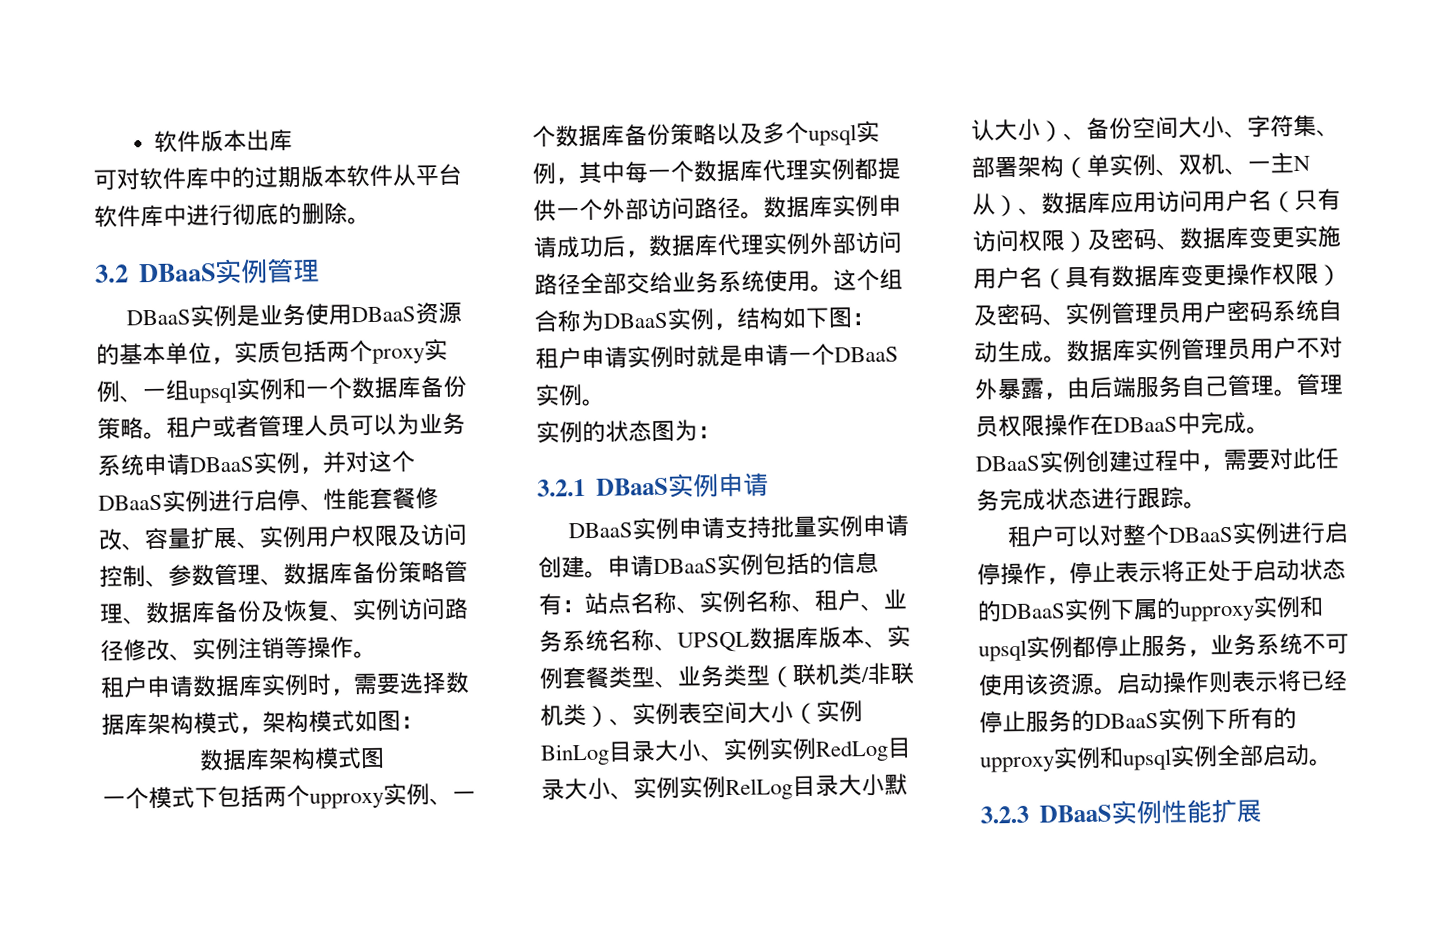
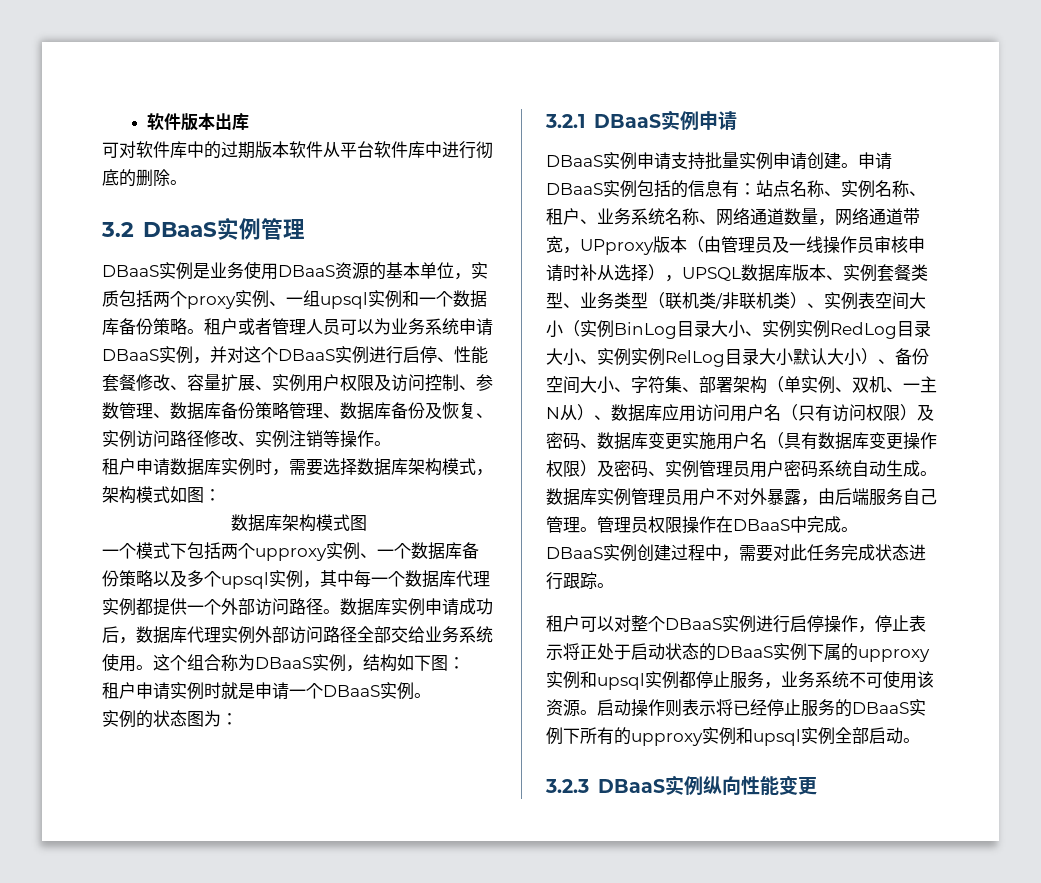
(678, 647) none -> [716,208,920,226] [546,236,925,255] [546,264,682,282] 网络通道数量，网络通道带宽，UPproxy版本（由管理员及一线操作员审核申请时补从选择），
[1161,798,1263,824] 性能扩展 -> [702,775,817,795] 纵向性能变更

